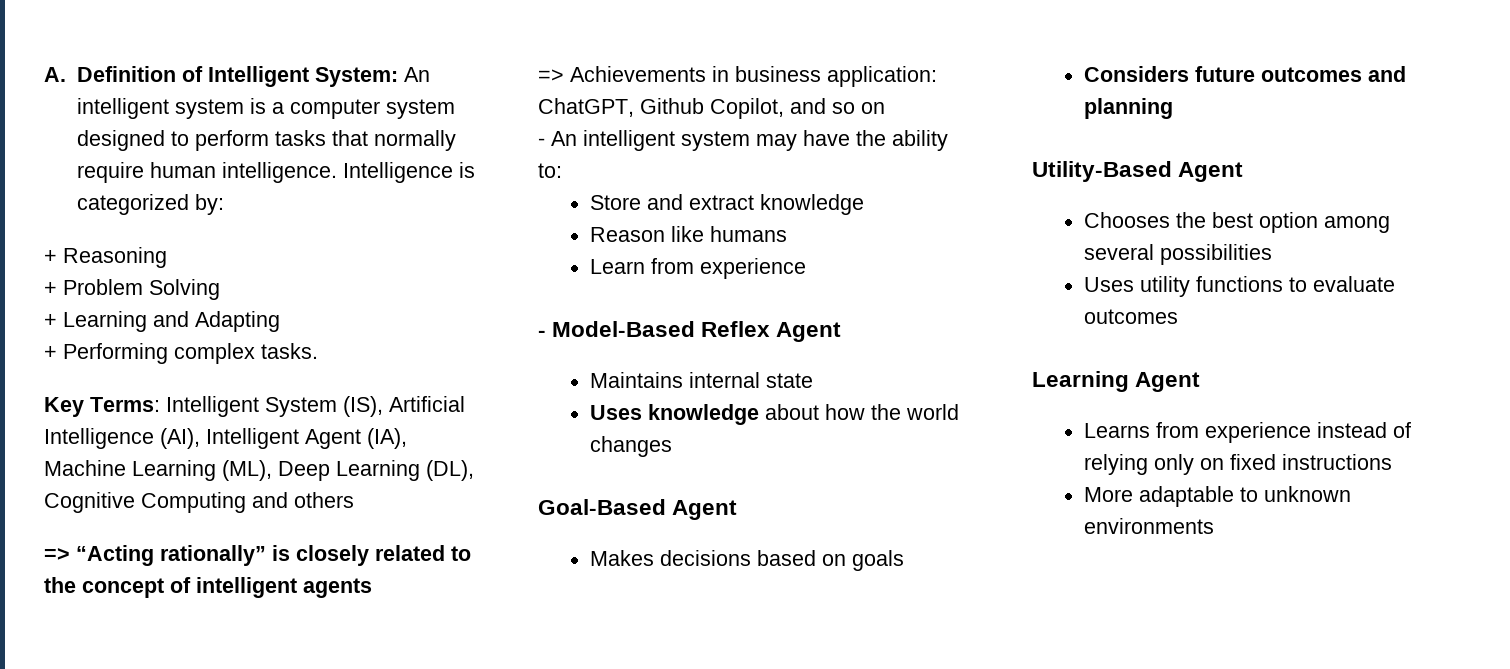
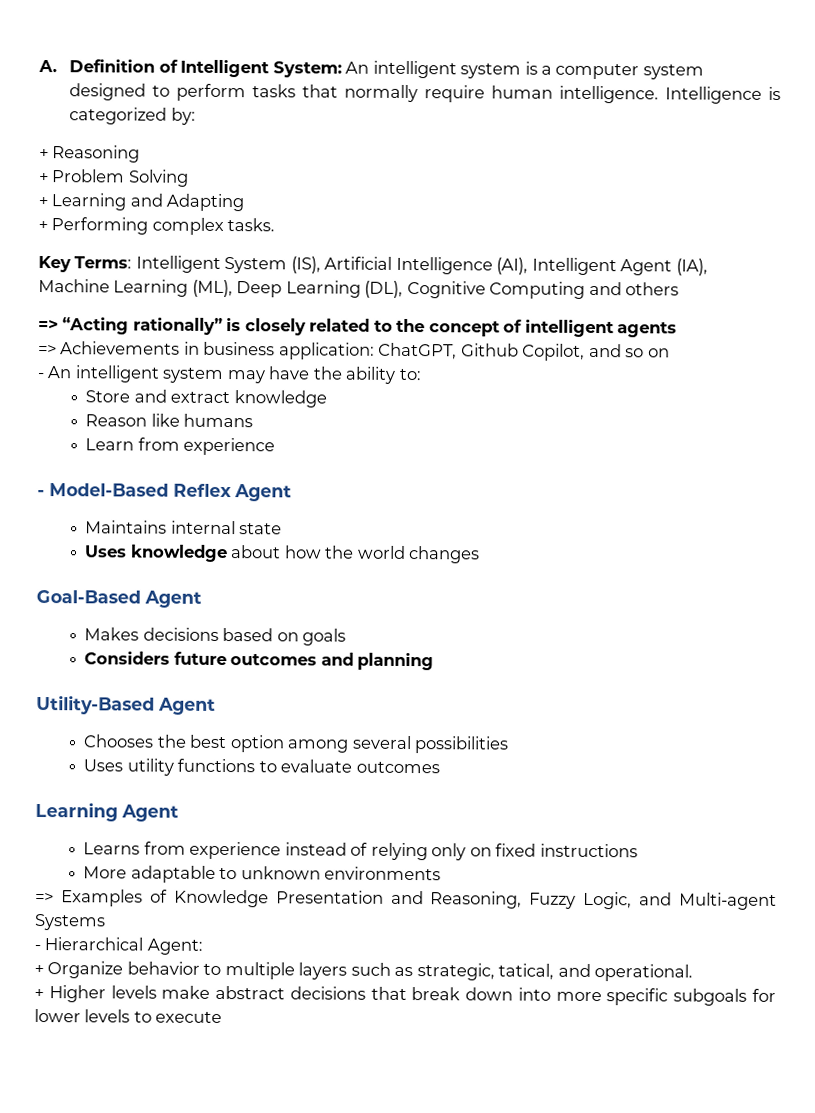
(1215, 526) none -> [35,889,777,910] [34,913,106,931] [34,937,203,955] [34,961,694,982] [34,985,776,1006] [34,1008,223,1024] // => Examples of Knowledge Presentation and Reasoning, Fuzzy Logic, and Multi-agent Systems // - Hierarchical Agent: // + Organize behavior to multiple layers such as strategic, tatical, and operational. // + Higher levels make abstract decisions that break down into more specific subgoals for lower levels to execute

